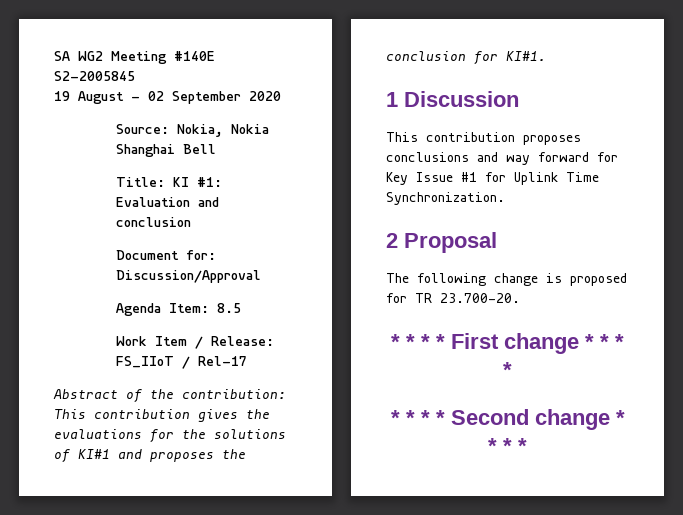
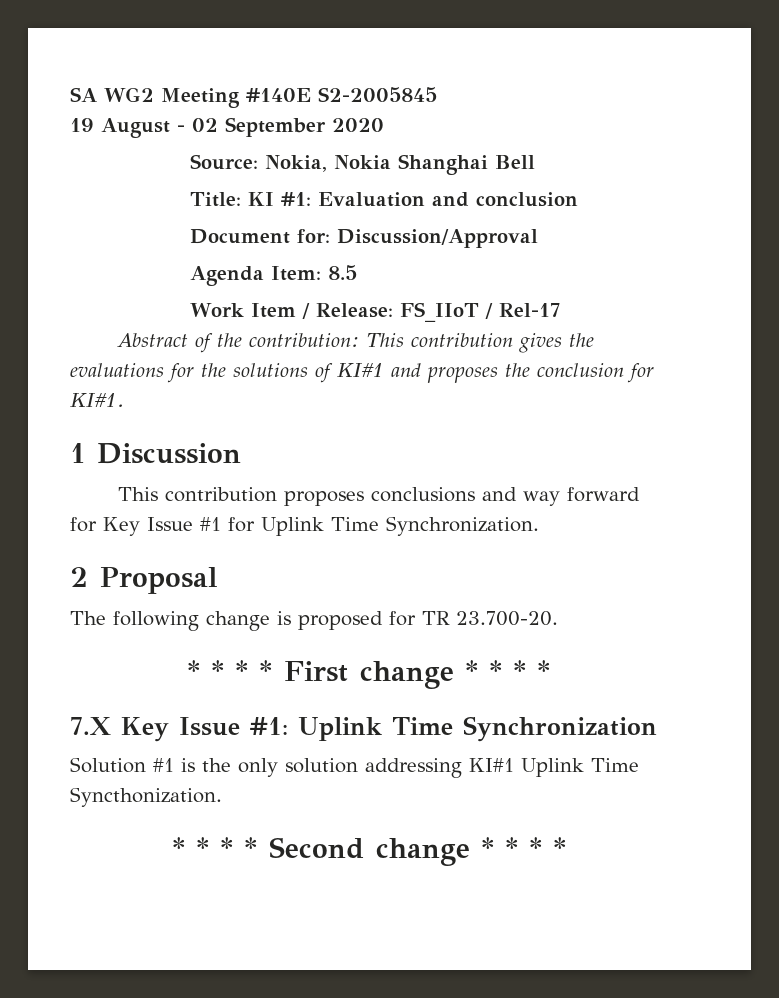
(512, 369) none -> [70,716,657,742] [70,757,639,778] [70,787,222,807] // 7.X Key Issue #1: Uplink Time Synchronization // Solution #1 is the only solution addressing KI#1 Uplink Time Syncthonization.

